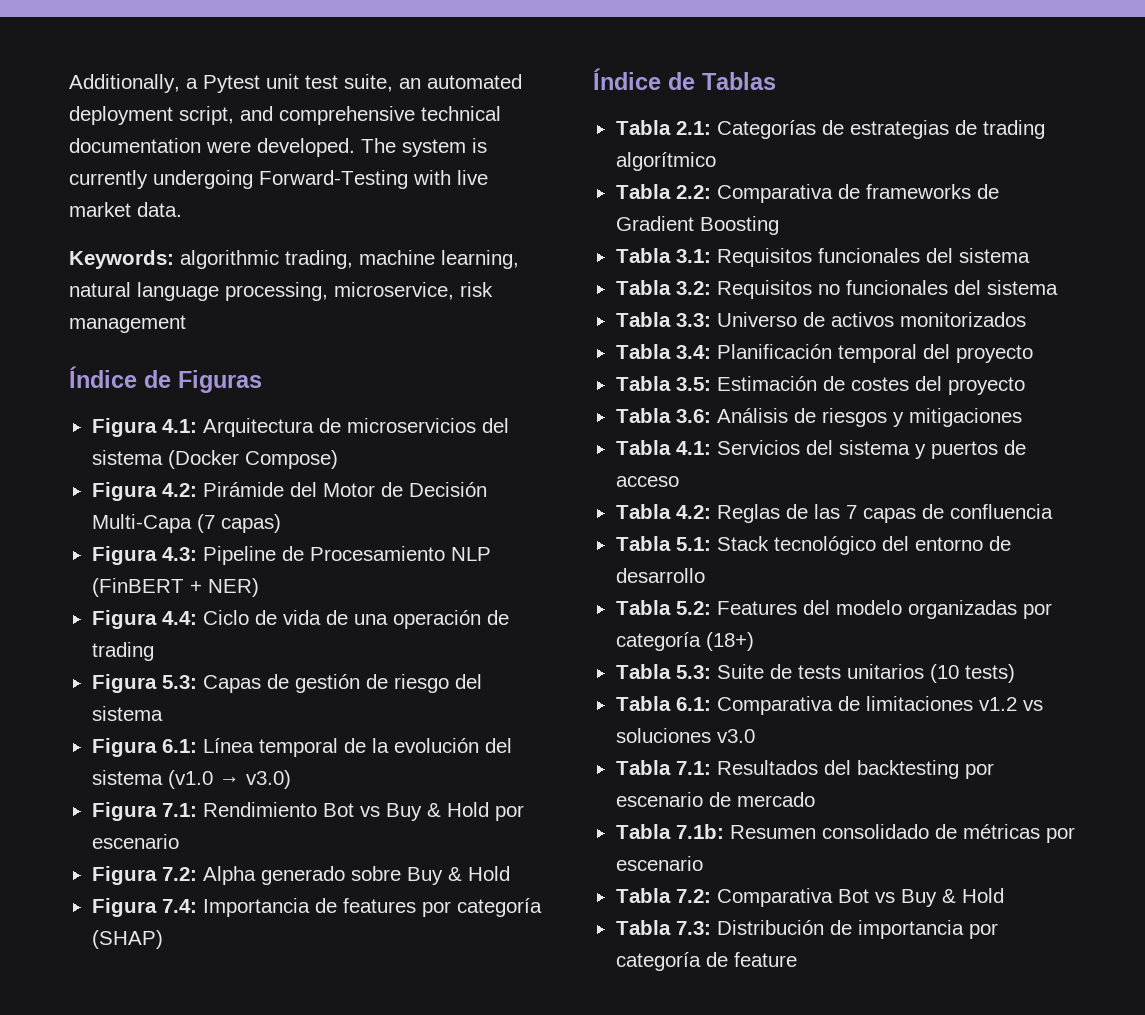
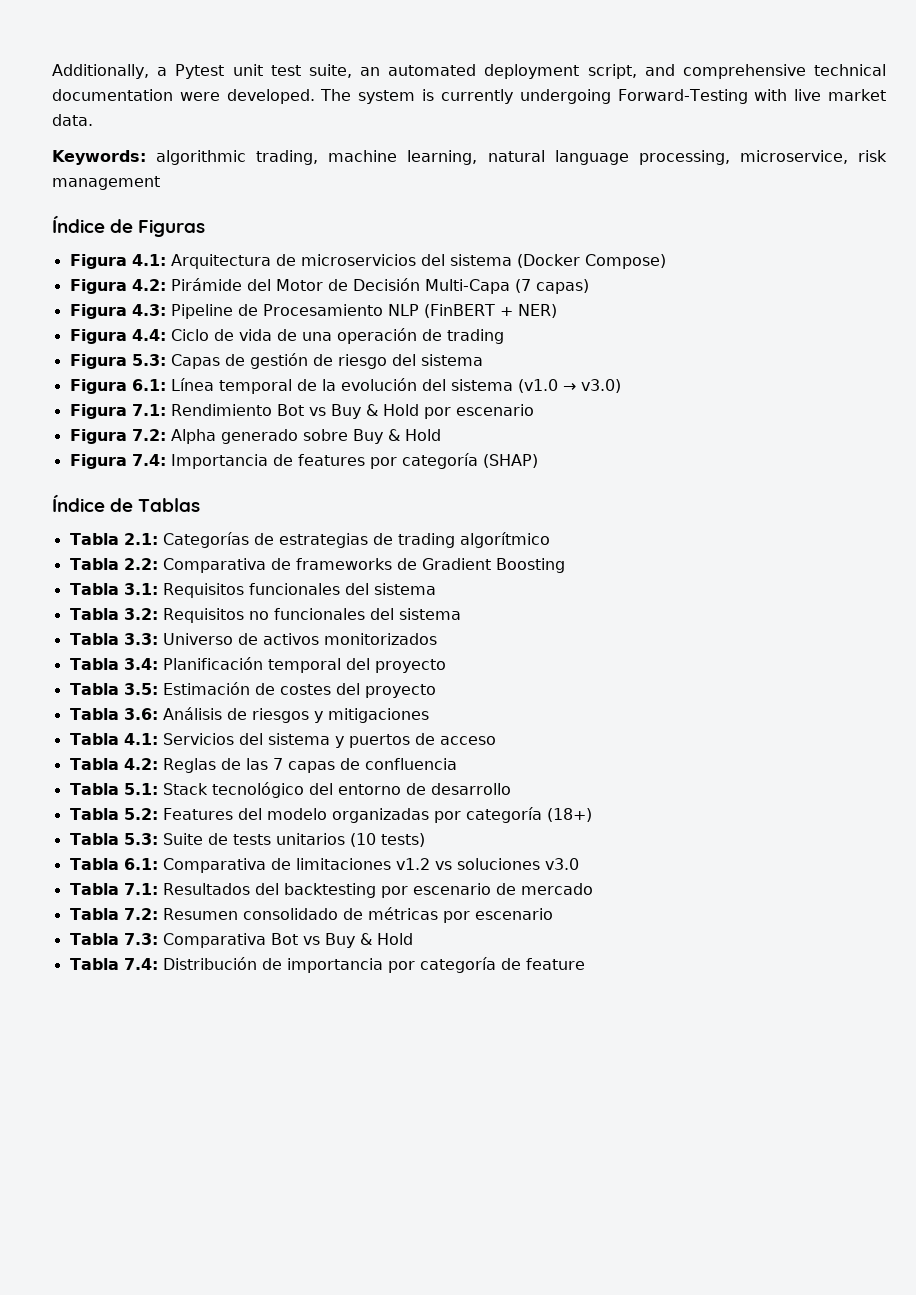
[675,824,724,839] 7.1b: -> [123,908,158,920] 7.2:
[675,889,711,903] 7.2: -> [123,933,158,945] 7.3:
[675,921,711,935] 7.3: -> [123,958,158,970] 7.4:

